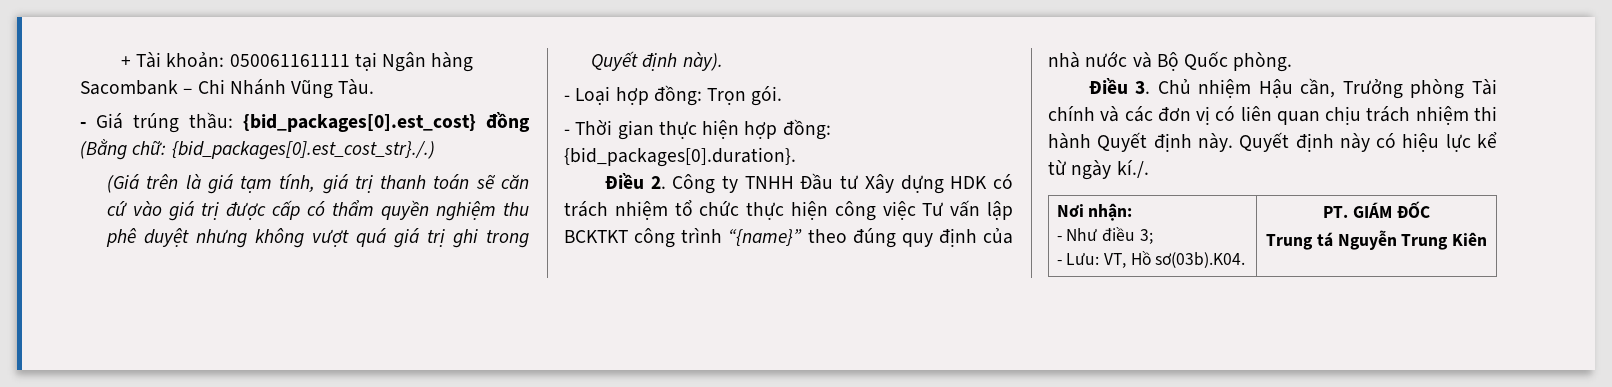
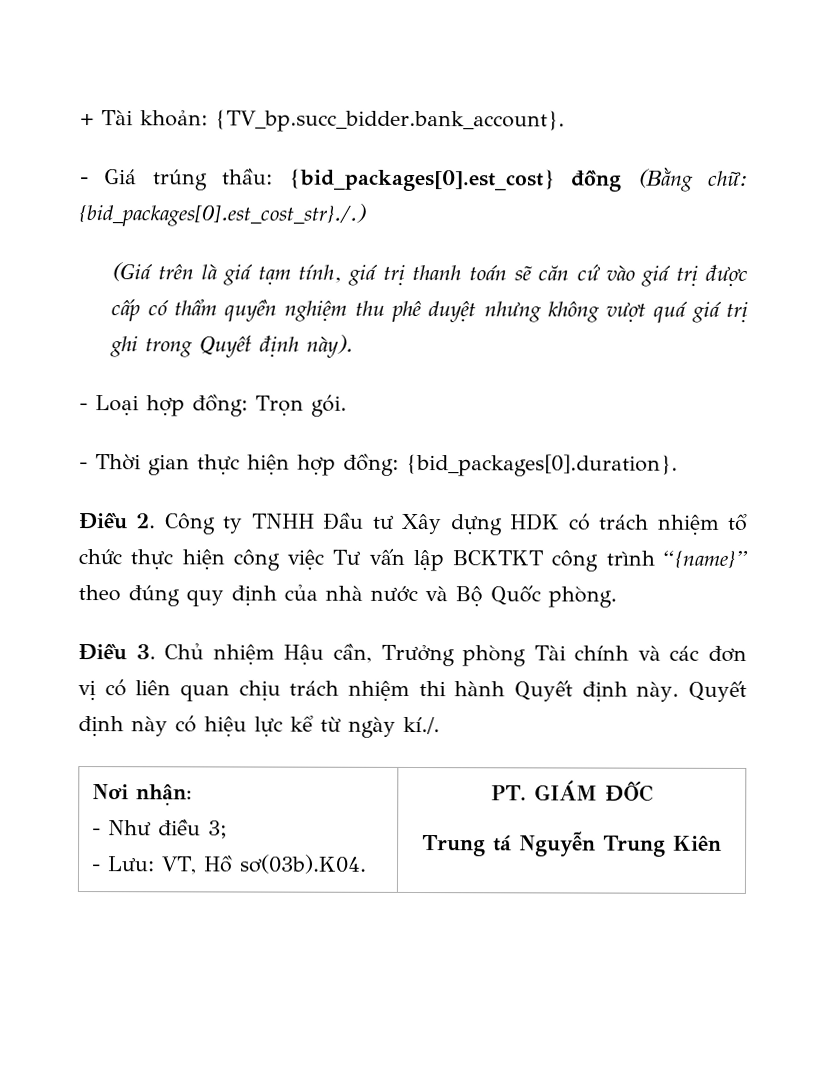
[229,52,474,72] [80,79,375,99] 050061161111 tại Ngân hàng Sacombank – Chi Nhánh Vũng Tàu. -> [215,109,565,133] {TV_bp.succ_bidder.bank_account}.

